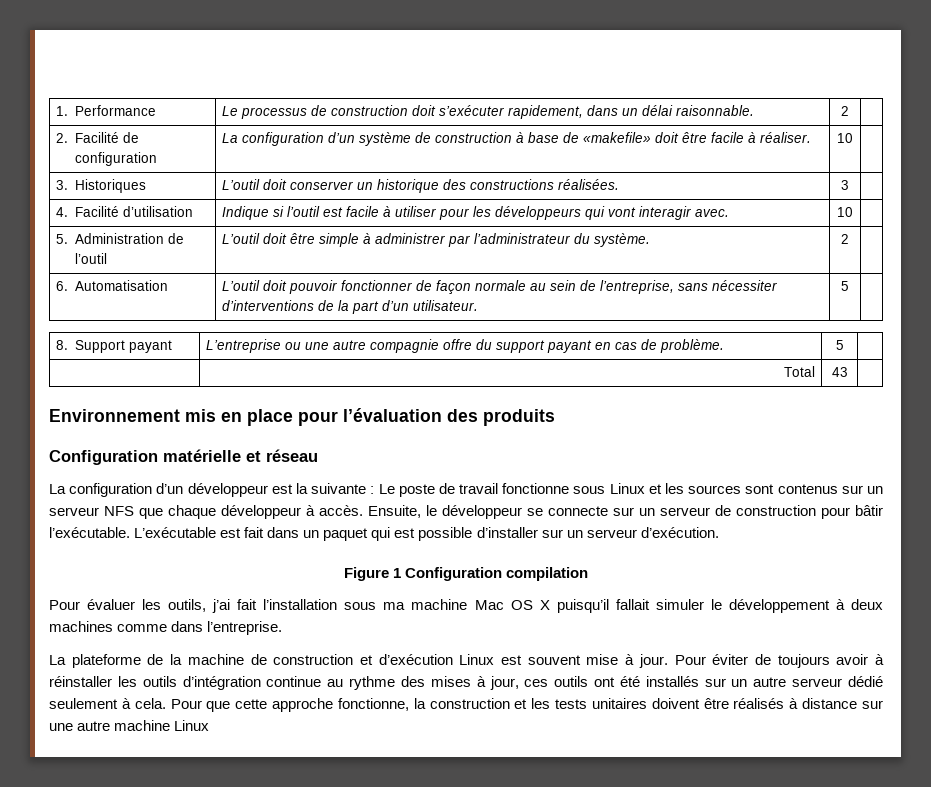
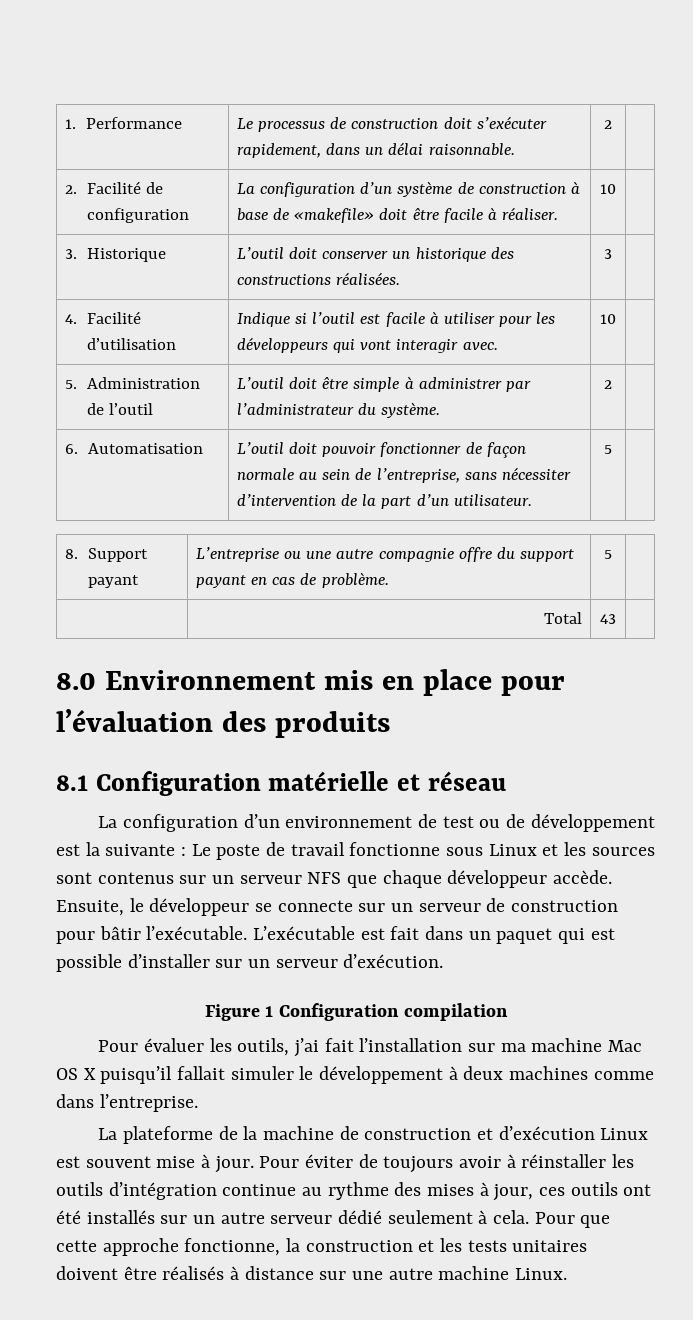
[74,179,146,193] Historiques -> [86,248,166,262] Historique
[221,300,314,311] d’interventions -> [237,494,337,506] d’intervention
(848, 372) none -> [56,673,96,690] 8.0
(555, 417) none -> [56,775,88,791] 8.1
[187,483,268,497] développeur -> [285,814,655,832] environnement de test ou de développement
[306,505,363,516] à accès. -> [553,870,613,884] accède.
[344,602,377,610] sous -> [468,1043,496,1052] sur
[174,720,210,731] Linux -> [515,1268,568,1280] Linux.

